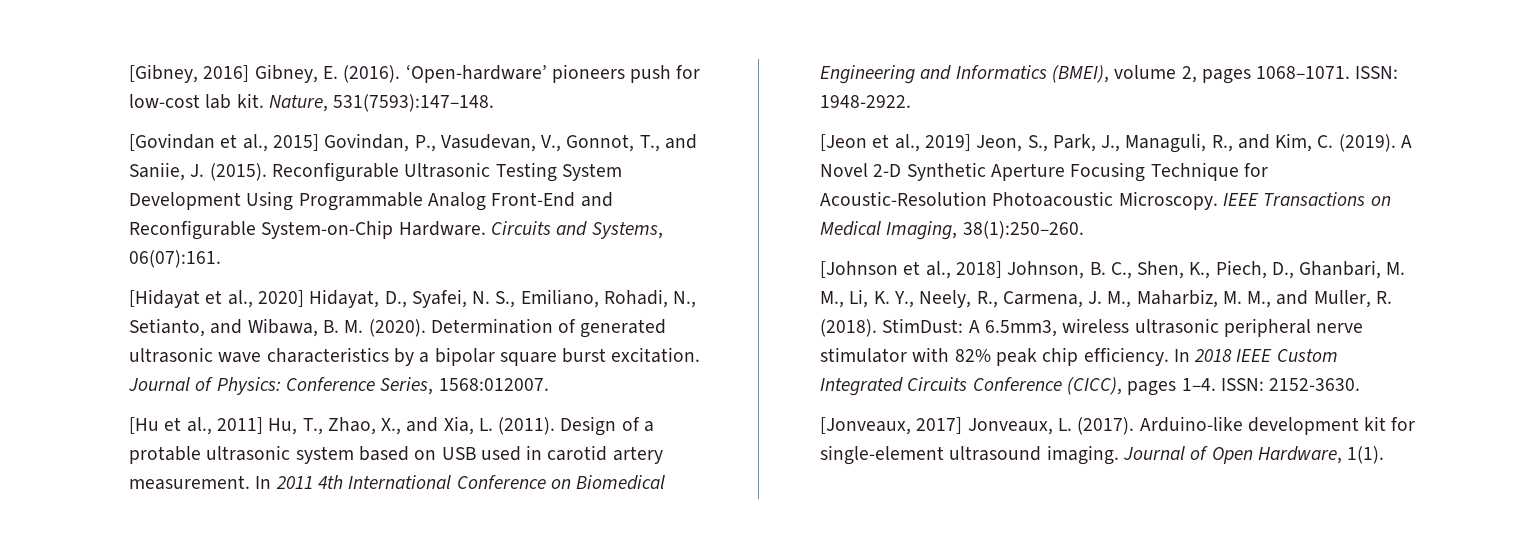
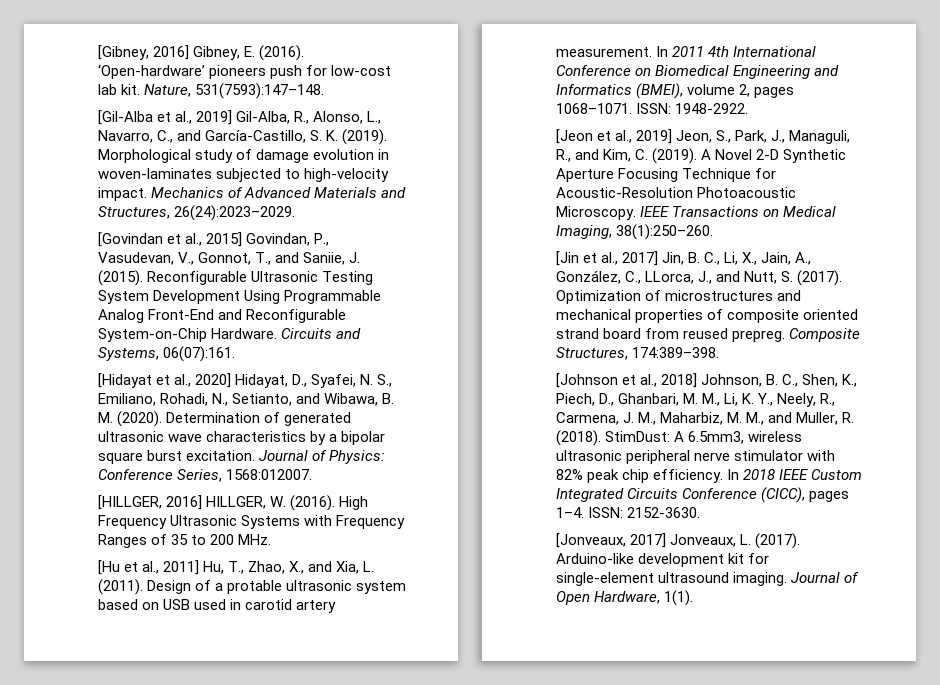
(495, 103) none -> [97,110,382,125] [97,129,388,145] [97,149,390,163] [97,168,389,182] [97,187,407,201] [97,205,295,221] // [Gil-Alba et al., 2019] Gil-Alba, R., Alonso, L., Navarro, C., and García-Castillo, S. K. (2019). Morphological study of damage evolution in woven-laminates subjected to high-velocity impact. Mechanics of Advanced Materials and Structures, 26(24):2023–2029.
(549, 384) none -> [97,495,369,511] [97,515,405,529] [97,534,272,548] // [HILLGER, 2016] HILLGER, W. (2016). High Frequency Ultrasonic Systems with Frequency Ranges of 35 to 200 MHz.
(1084, 230) none -> [555,251,812,266] [555,270,843,286] [555,290,801,304] [555,309,858,323] [555,328,861,342] [555,347,719,360] // [Jin et al., 2017] Jin, B. C., Li, X., Jain, A., González, C., LLorca, J., and Nutt, S. (2017). Optimization of microstructures and mechanical properties of composite oriented strand board from reused prepreg. Composite Structures, 174:389–398.

